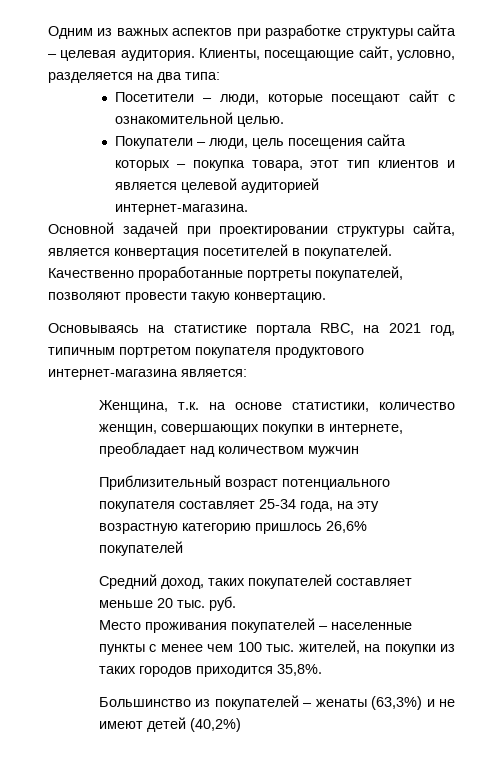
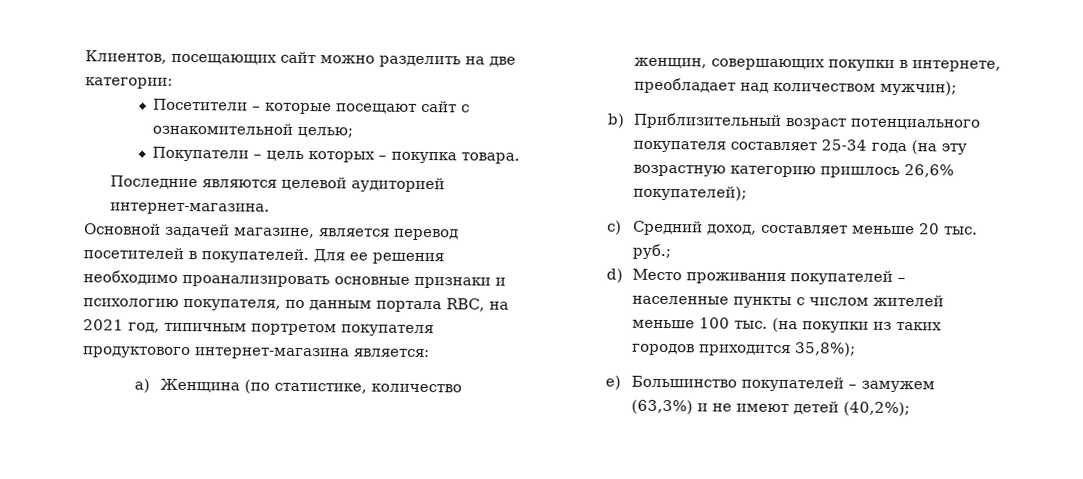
[48,24,456,39] [48,46,455,61] [48,72,220,83] Одним из важных аспектов при разработке структуры сайта – целевая аудитория. Клиенты, посещающие сайт, условно, разделяется на два типа: -> [85,50,516,68] [85,77,173,89] Клиентов, посещающих сайт можно разделить на две категории:
[219,94,259,105] люди, -> (262, 108) none
[236,116,284,127] целью. -> [297,126,354,138] целью;
[208,134,406,149] [114,160,456,171] [114,182,177,190] люди, цель посещения сайта которых – покупка товара, этот тип клиентов и является -> [266,150,521,164] [109,175,277,190] цель которых – покупка товара. // Последние являются
[186,222,456,237] [48,244,392,259] [48,266,403,281] [48,292,326,303] [48,323,247,333] при проектировании структуры сайта, является конвертация посетителей в покупателей. Качественно проработанные портреты покупателей, позволяют провести такую конвертацию. // Основываясь на статистике -> [234,227,459,241] [83,247,444,265] [83,270,506,289] [83,298,372,311] магазине, является перевод посетителей в покупателей. Для ее решения необходимо проанализировать основные признаки и психологию покупателя, по данным
[99,400,370,413] Женщина, т.к. на основе статистики, -> [133,378,367,394] a) Женщина (по статистике,
[308,446,360,457] мужчин // -> [879,80,957,96] [606,113,625,128] мужчин); // b)
[300,501,355,512] года, на -> [870,140,937,155] года (на
[99,541,184,556] [99,574,333,589] покупателей // Средний доход, таких покупателей -> [632,185,747,201] [606,220,757,236] покупателей); // c) Средний доход,
[209,596,237,611] руб. // -> [631,243,671,260] [605,268,623,283] руб.; // d)
[160,640,382,654] менее чем 100 тыс. жителей, на -> [808,294,944,307] [631,317,798,333] числом жителей меньше 100 тыс. (на
[277,664,323,676] [99,695,367,710] 35,8%. // Большинство из покупателей – женаты -> [794,342,856,357] [604,375,935,393] 35,8%); // e) Большинство покупателей – замужем
[190,718,242,732] (40,2%) -> [842,401,910,417] (40,2%);

